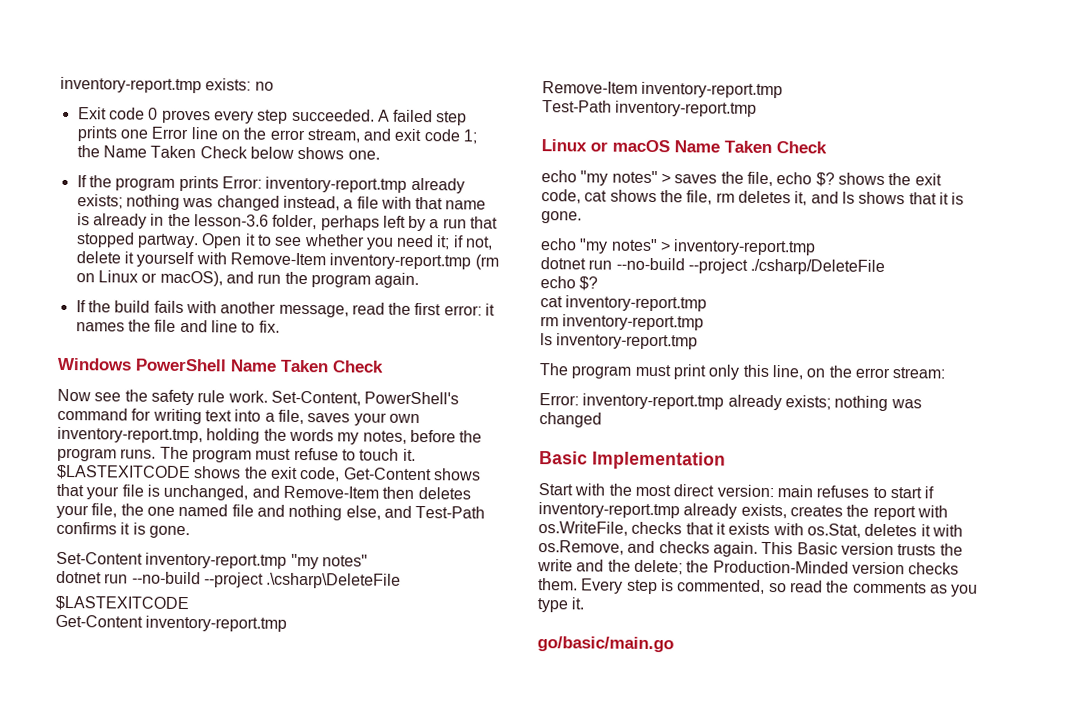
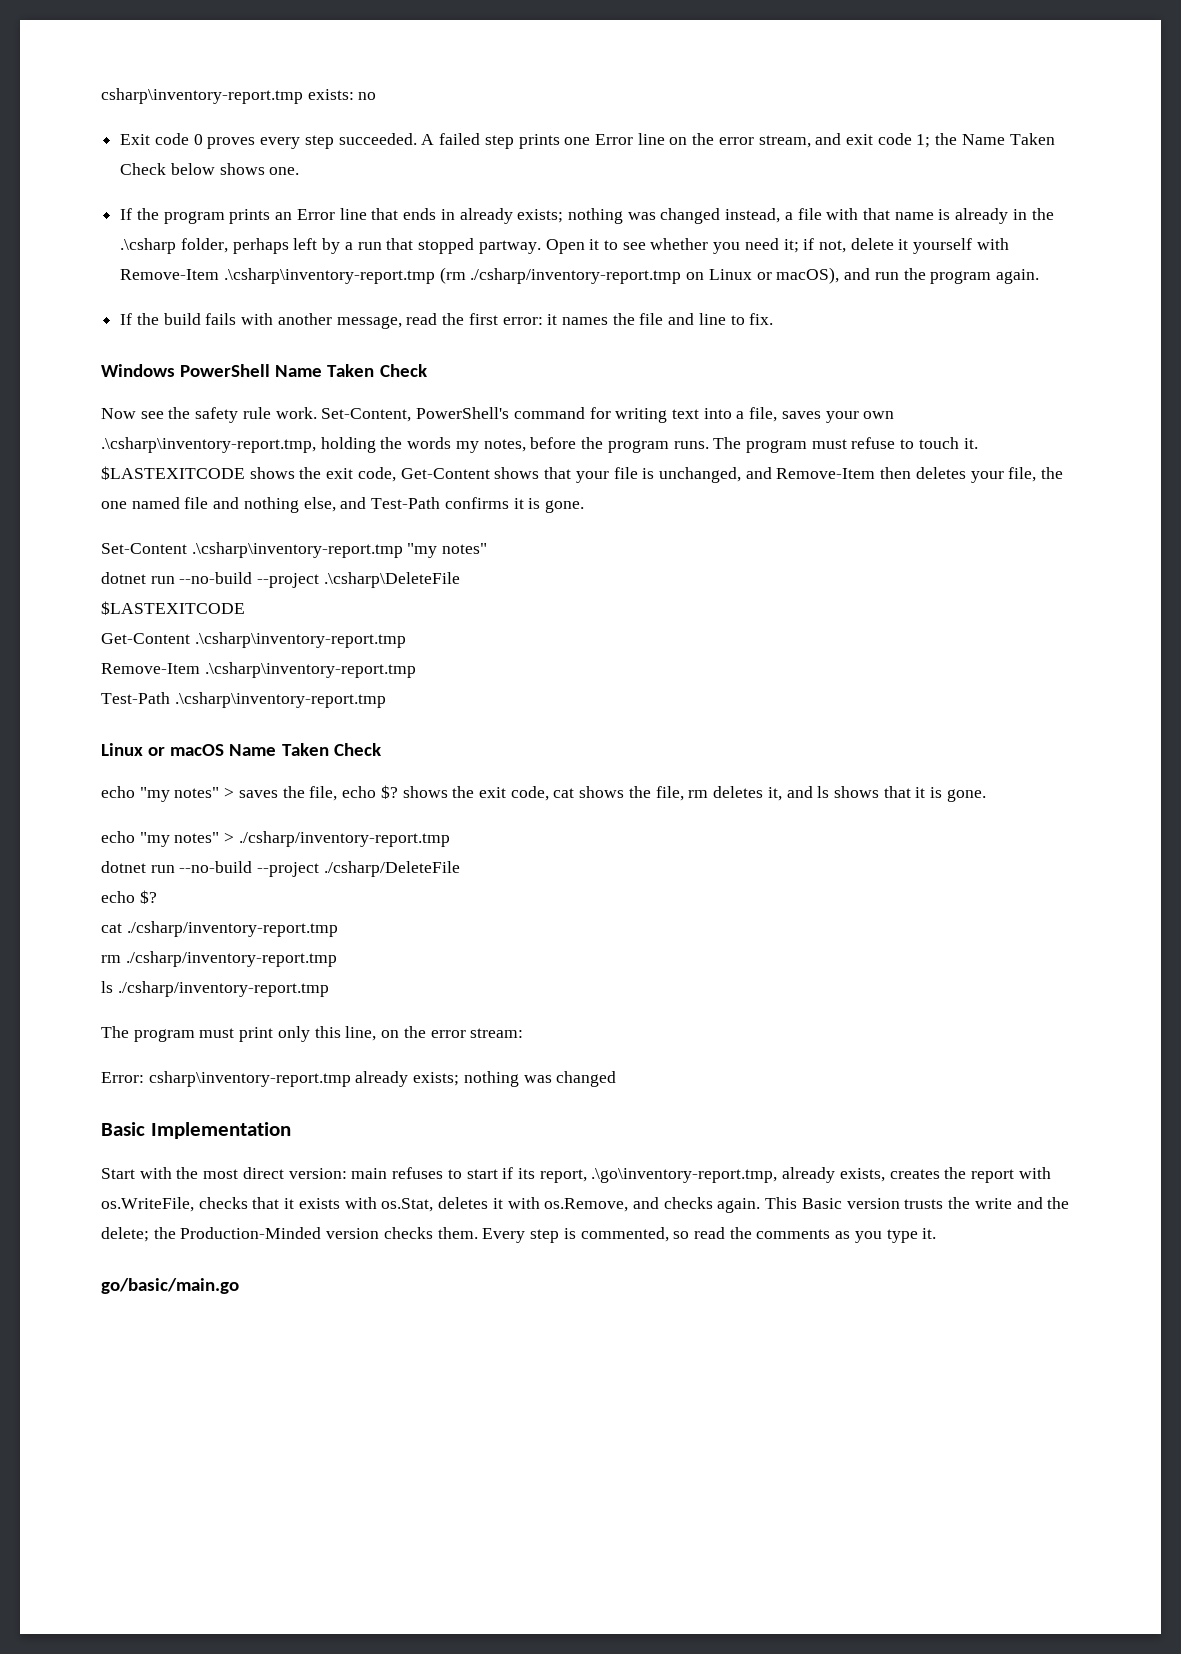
[60,76,202,94] inventory-report.tmp -> [101,88,303,104] csharp\inventory-report.tmp
[221,176,408,193] Error: inventory-report.tmp -> [275,208,455,220] an Error line that ends in
[193,214,269,227] lesson-3.6 -> [120,238,177,254] .\csharp
[329,253,499,270] inventory-report.tmp (rm -> [223,267,682,284] .\csharp\inventory-report.tmp (rm ./csharp/inventory-report.tmp
[57,426,203,444] inventory-report.tmp, -> [101,437,316,453] .\csharp\inventory-report.tmp,
[145,552,288,569] inventory-report.tmp -> [191,542,403,558] .\csharp\inventory-report.tmp
[145,615,288,632] [542,81,784,99] [542,100,758,117] inventory-report.tmp // Remove-Item inventory-report.tmp // Test-Path inventory-report.tmp -> [194,632,406,648] [101,662,416,678] [101,692,386,708] .\csharp\inventory-report.tmp // Remove-Item .\csharp\inventory-report.tmp // Test-Path .\csharp\inventory-report.tmp
[673,239,817,256] inventory-report.tmp -> [238,831,450,847] ./csharp/inventory-report.tmp
[565,295,708,312] [540,314,705,331] [540,333,699,350] inventory-report.tmp // rm inventory-report.tmp // ls inventory-report.tmp -> [126,921,338,937] [101,951,337,967] [101,981,329,997] ./csharp/inventory-report.tmp // rm ./csharp/inventory-report.tmp // ls ./csharp/inventory-report.tmp
[582,393,725,410] inventory-report.tmp -> [148,1071,351,1087] csharp\inventory-report.tmp
[538,502,680,519] inventory-report.tmp -> [517,1168,778,1183] its report, .\go\inventory-report.tmp,

